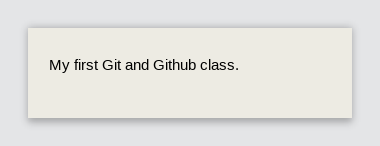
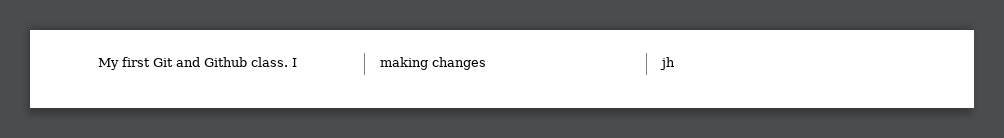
(240, 64) none -> [292,57,486,70] [660,57,675,70] I making changes // jh

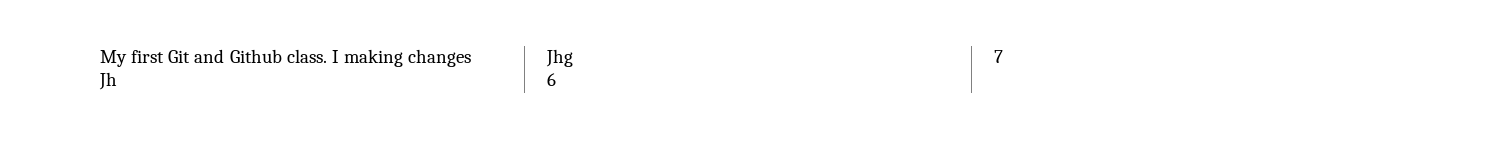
[660,57,675,70] jh -> [99,72,117,90] [546,49,573,67] [547,73,556,86] [994,50,1003,63] Jh // Jhg // 6 // 7

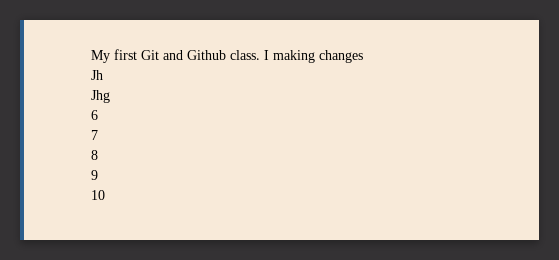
(1003, 56) none -> [91,150,98,160] [91,170,98,180] [91,190,105,200] // 8 // 9 // 10

